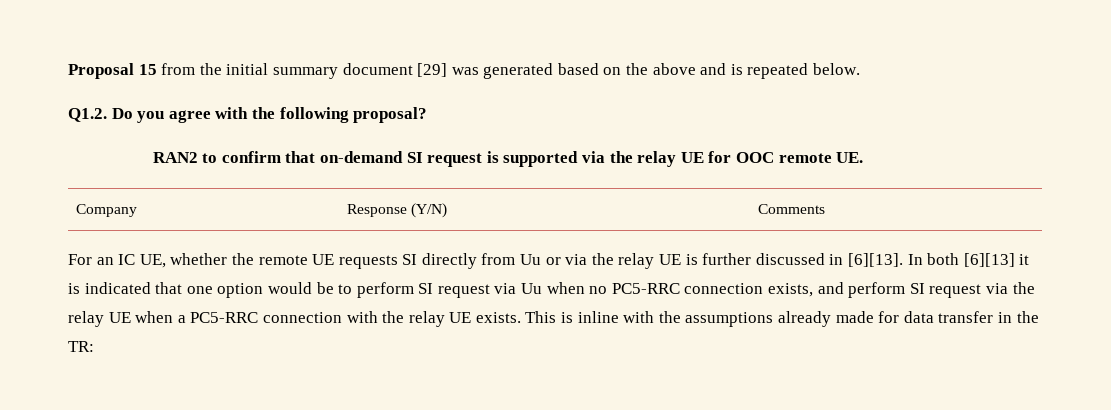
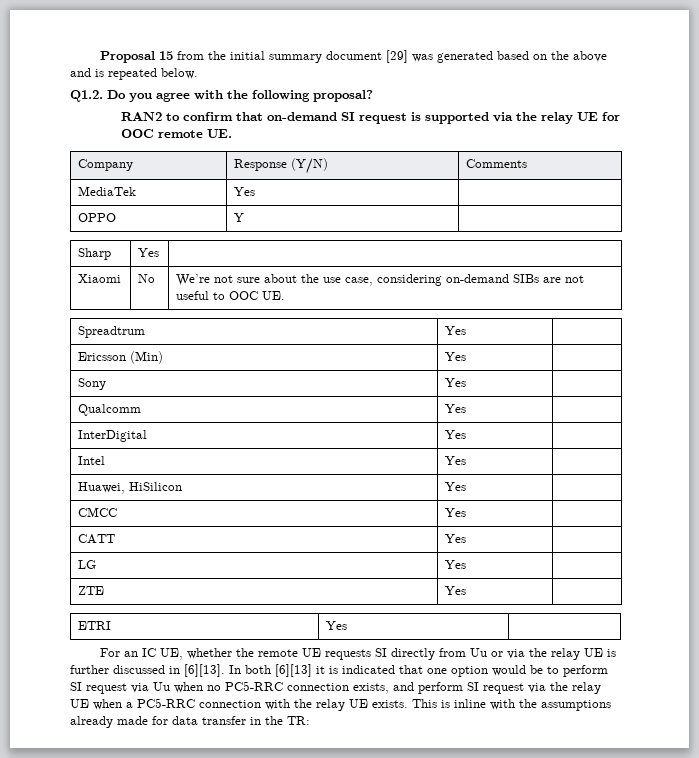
(826, 209) none -> [78,186,137,196] [234,187,256,196] [78,213,117,222] [234,213,245,222] [78,248,112,260] [138,248,160,257] [78,274,122,283] [138,274,156,283] [176,274,585,286] [176,291,286,300] [78,326,146,338] [445,326,467,335] [78,351,164,364] [445,352,467,361] [78,378,107,390] [445,378,467,387] [78,404,142,416] [445,404,467,413] [78,430,148,442] [445,430,467,439] [78,456,106,465] [445,456,467,465] [78,482,183,494] [445,482,467,491] [78,507,118,517] [445,508,467,517] [78,534,116,544] [445,534,467,543] [78,560,97,569] [445,560,467,569] [78,586,105,595] [445,586,467,595] [78,621,112,630] [326,621,348,630] // MediaTek | Yes | // OPPO | Y | // Sharp | Yes | // Xiaomi | No | We’re not sure about the use case, considering on-demand SIBs are not useful to OOC UE. // Spreadtrum | Yes | // Ericsson (Min) | Yes | // Sony | Yes | // Qualcomm | Yes | // InterDigital | Yes | // Intel | Yes | // Huawei, HiSilicon | Yes | // CMCC | Yes | // CATT | Yes | // LG | Yes | // ZTE | Yes | // ETRI | Yes |

